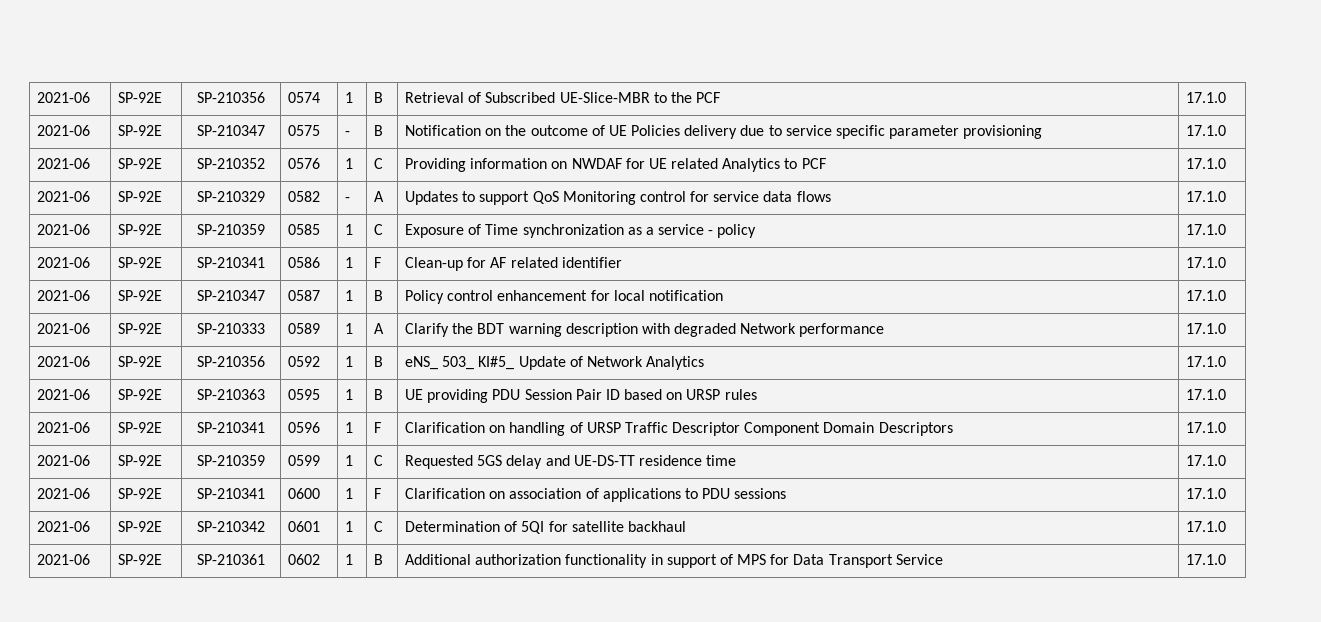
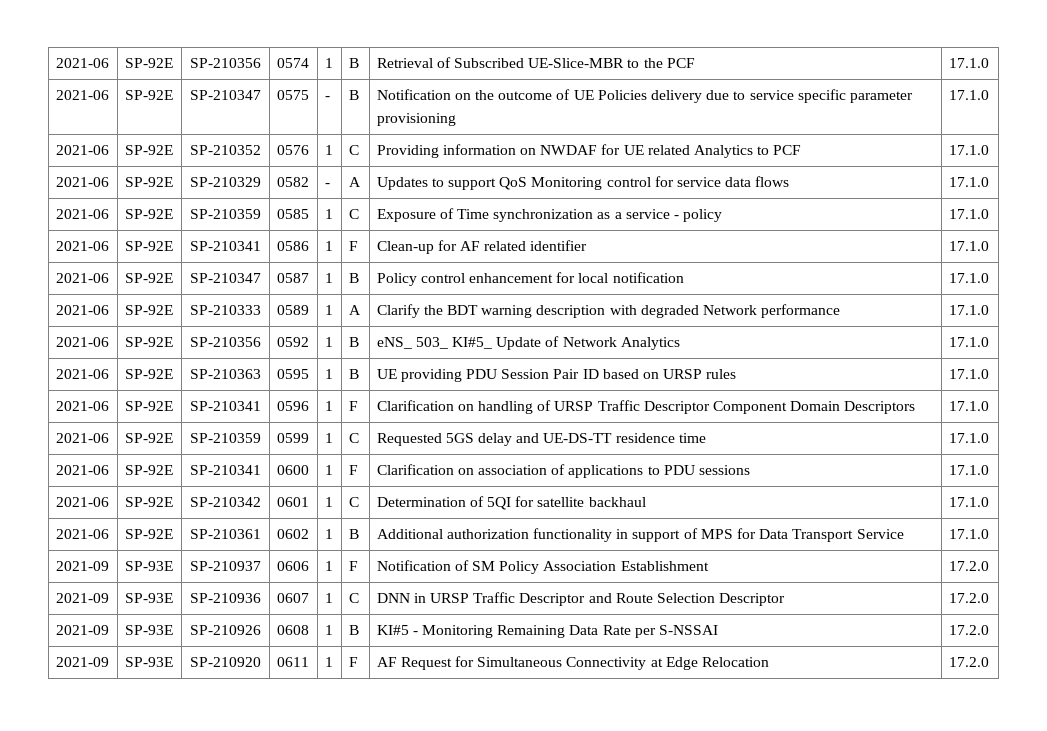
(1226, 559) none -> [55,561,109,571] [124,561,173,571] [190,561,261,571] [276,561,309,571] [324,561,333,571] [348,561,358,571] [376,560,709,574] [948,561,989,571] [55,593,109,603] [124,593,173,603] [190,593,261,603] [276,593,309,603] [324,593,333,603] [348,593,359,603] [376,592,786,606] [948,593,989,603] [55,625,109,635] [124,625,173,635] [190,625,261,635] [276,625,309,635] [324,625,333,635] [348,625,359,635] [376,625,718,638] [948,625,989,635] [55,657,109,667] [124,657,173,667] [190,657,261,667] [276,657,309,667] [324,657,333,667] [348,657,358,667] [376,656,769,670] [948,657,989,667] // 2021-09 | SP-93E | SP-210937 | 0606 | 1 | F | Notification of SM Policy Association Establishment | 17.2.0 // 2021-09 | SP-93E | SP-210936 | 0607 | 1 | C | DNN in URSP Traffic Descriptor and Route Selection Descriptor | 17.2.0 // 2021-09 | SP-93E | SP-210926 | 0608 | 1 | B | KI#5 - Monitoring Remaining Data Rate per S-NSSAI | 17.2.0 // 2021-09 | SP-93E | SP-210920 | 0611 | 1 | F | AF Request for Simultaneous Connectivity at Edge Relocation | 17.2.0

